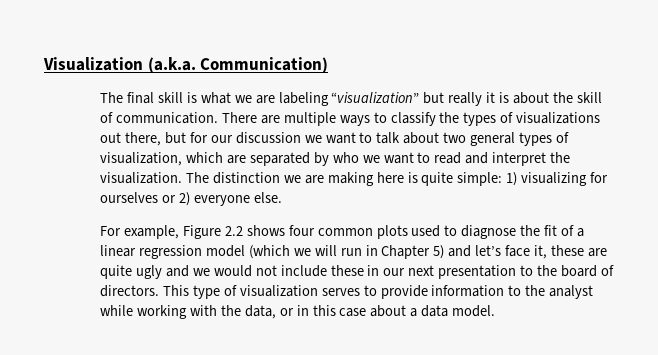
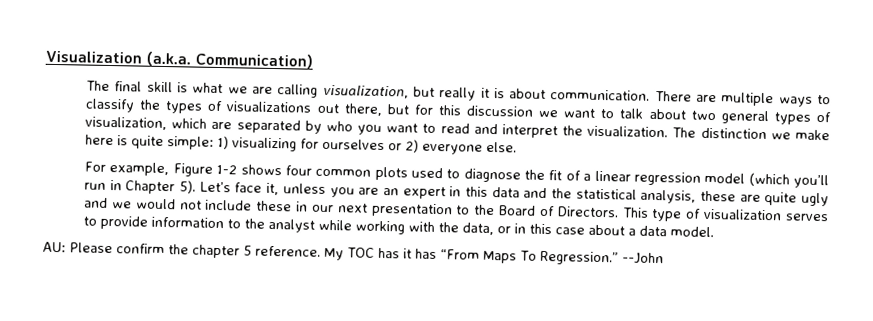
[278,92,420,106] labeling “visualization” -> [277,84,409,99] calling visualization,
[552,92,602,103] [100,112,114,123] the skill of -> (547, 93) none
[210,135,233,143] our -> [437,105,462,116] this
[362,155,380,163] we -> [357,124,383,136] you
[304,172,374,186] are making -> [794,129,830,141] make
[224,226,243,236] 2.2 -> [216,164,238,175] 1-2
[293,245,337,256] we will -> [793,174,830,189] you’ll
[433,245,548,259] 5) and let’s face it, -> [179,180,697,204] 5). Let’s face it, unless you are an expert in this data and the statistical analysis,
[560,265,614,277] [100,285,160,297] board of directors. -> [499,205,619,218] Board of Directors.
(496, 311) none -> [42,241,664,266] // AU: Please confirm the chapter 5 reference. My TOC has it has “From Maps To Regression.” --John

